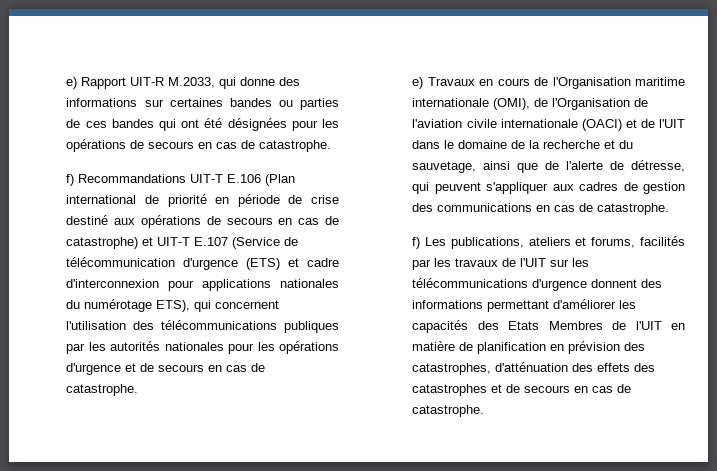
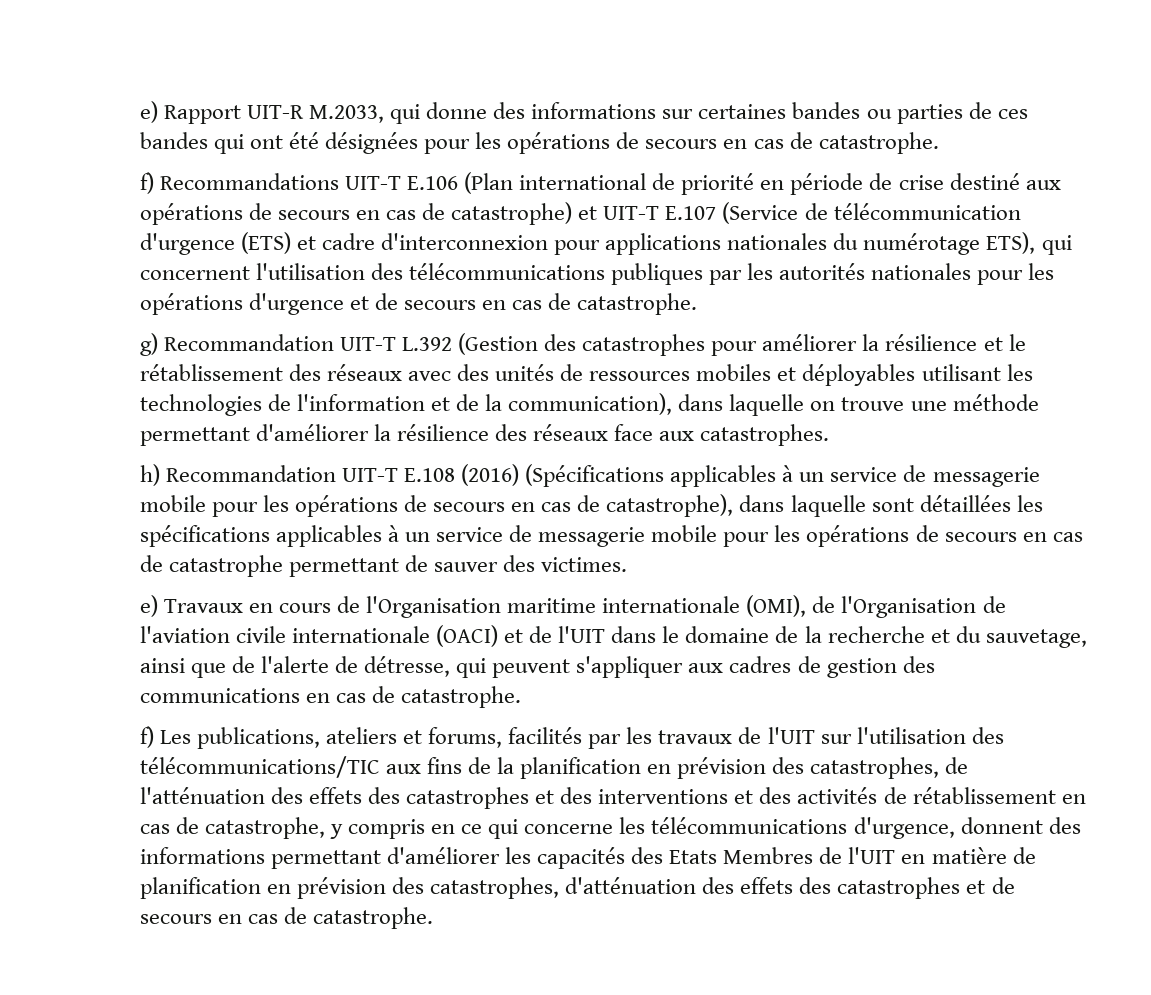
(139, 390) none -> [139,333,1026,356] [139,364,1033,386] [139,393,1039,416] [139,424,830,446] [139,464,1040,487] [139,494,1043,517] [139,525,1083,547] [139,555,628,577] // g) Recommandation UIT-T L.392 (Gestion des catastrophes pour améliorer la résilience et le rétablissement des réseaux avec des unités de ressources mobiles et déployables utilisant les technologies de l'information et de la communication), dans laquelle on trouve une méthode permettant d'améliorer la résilience des réseaux face aux catastrophes. // h) Recommandation UIT-T E.108 (2016) (Spécifications applicables à un service de messagerie mobile pour les opérations de secours en cas de catastrophe), dans laquelle sont détaillées les spécifications applicables à un service de messagerie mobile pour les opérations de secours en cas de catastrophe permettant de sauver des victimes.
(570, 263) none -> [856,727,1004,744] [139,756,969,779] [139,787,1086,809] [139,817,614,839] l'utilisation des télécommunications/TIC aux fins de la planification en prévision des catastrophes, de l'atténuation des effets des catastrophes et des interventions et des activités de rétablissement en cas de catastrophe, y compris en ce qui concerne
[532,279,588,291] d'urgence -> [853,817,955,839] d'urgence,

